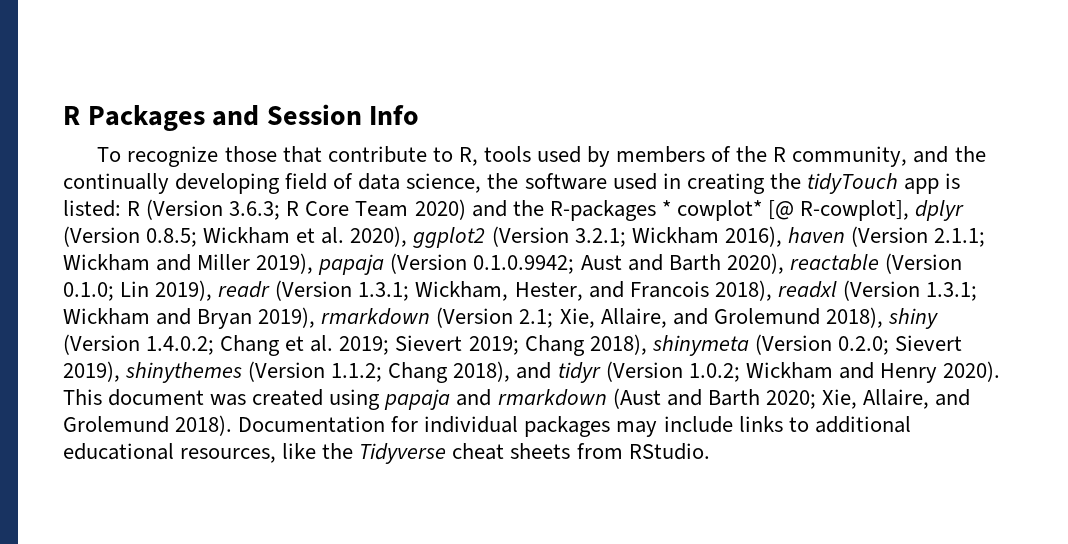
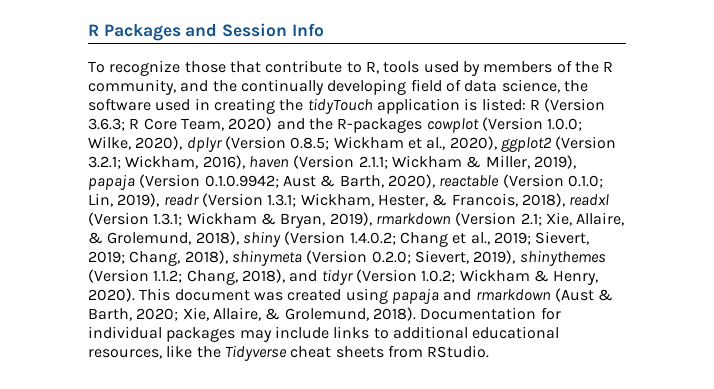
[903,178,939,194] app -> [376,98,460,114] application
[355,201,409,217] Team -> [180,118,224,131] Team,
[661,200,910,221] * cowplot* [@ R-cowplot], -> [426,117,583,133] [88,136,183,150] cowplot (Version 1.0.0; Wilke, 2020),
[321,227,345,244] al. -> [426,137,446,150] al.,
[631,227,719,244] Wickham -> [125,155,199,169] Wickham,
[156,254,251,271] and Miller -> [466,155,530,169] & Miller,
[627,254,721,271] and Barth -> [320,175,384,188] & Barth,
[120,281,150,297] Lin -> [88,193,113,207] Lin,
[588,281,709,298] and Francois -> [432,193,518,207] & Francois,
[156,308,253,329] and Bryan -> [260,213,326,228] & Bryan,
[672,308,820,325] and Grolemund -> [88,232,192,245] & Grolemund,
[310,335,585,356] al. 2019; Sievert 2019; Chang -> [470,231,590,245] [88,251,181,266] al., 2019; Sievert, 2019; Chang,
[894,335,962,351] Sievert -> [414,250,469,264] Sievert,
[388,362,449,383] Chang -> [186,270,238,285] Chang,
[838,362,937,383] and Henry -> [533,270,599,285] & Henry,
[666,389,760,406] and Barth -> [598,289,614,301] [88,308,132,321] & Barth,
[935,389,971,406] [63,416,169,433] and Grolemund -> [265,308,369,321] & Grolemund,

